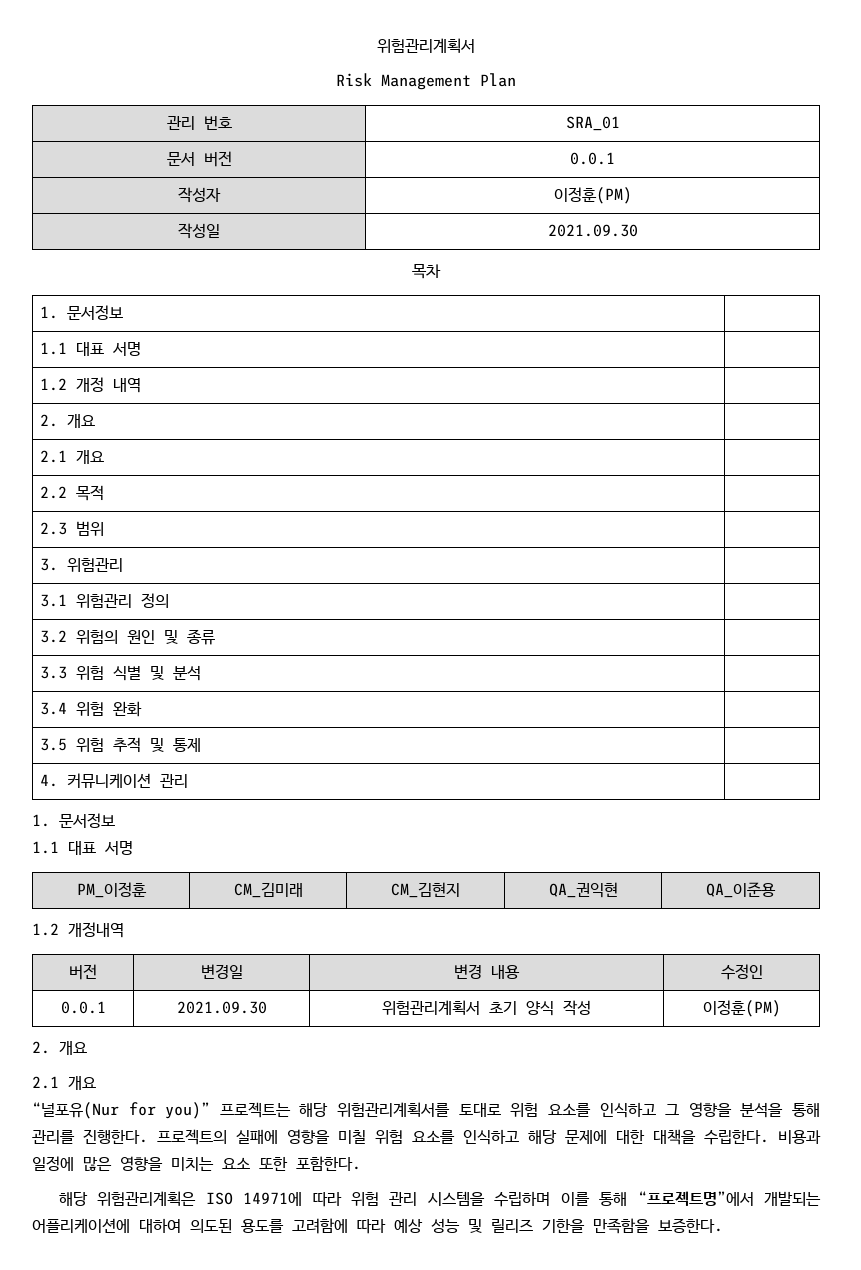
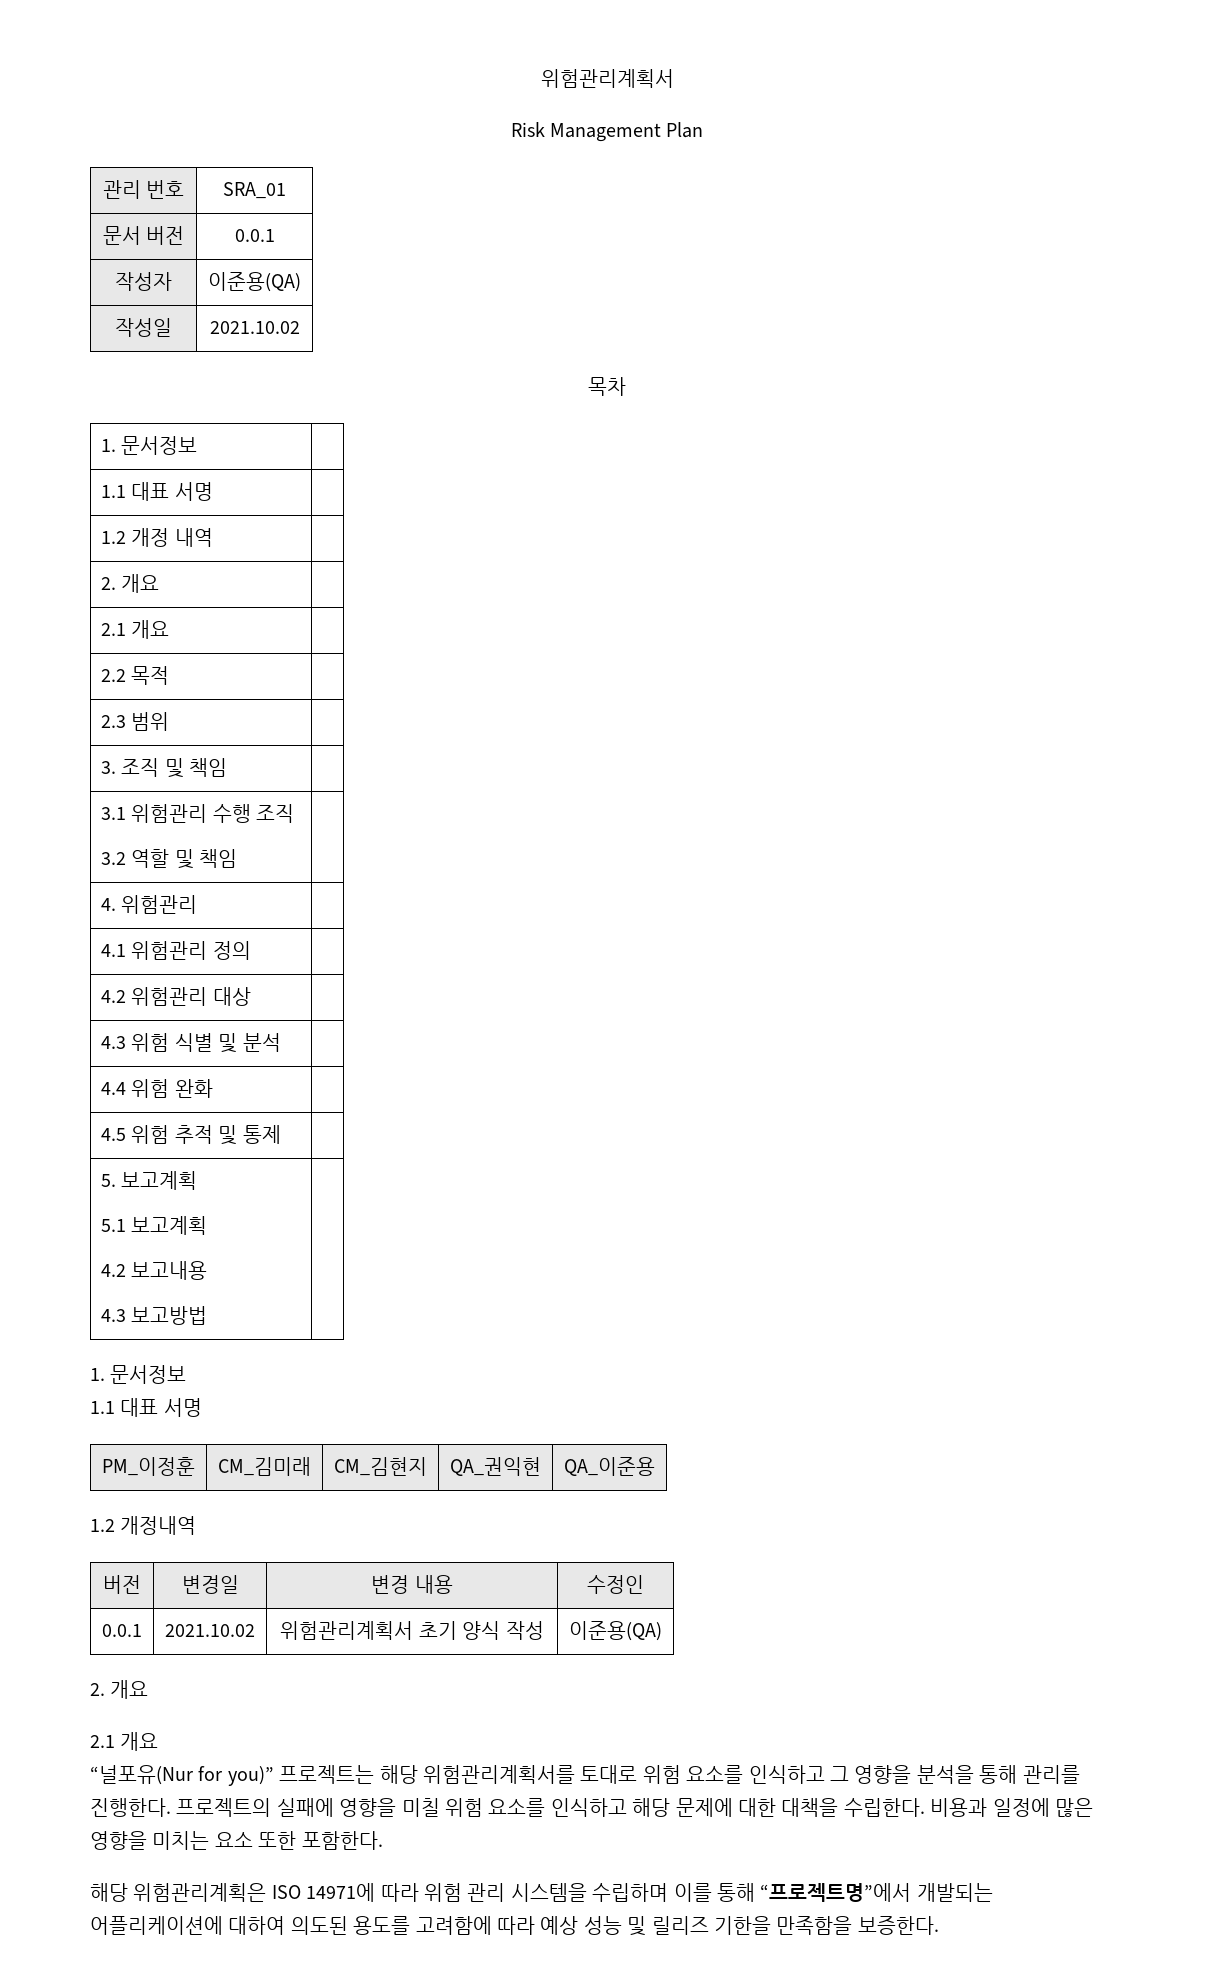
[553,187,632,204] 이정훈(PM) -> [208,272,301,292] 이준용(QA)
[547,224,638,237] 2021.09.30 -> [209,321,300,334] 2021.10.02
[67,558,124,572] 위험관리 -> [121,758,228,778] 조직 및 책임
[141,593,170,608] [40,629,216,645] [40,666,68,679] 정의 | // 3.2 위험의 원인 및 종류 | // 3.3 -> [212,804,295,823] [101,849,238,869] [101,895,198,914] [101,941,251,960] [101,987,251,1006] [101,1036,127,1049] 수행 조직 // 3.2 역할 및 책임 | // 4. 위험관리 | // 4.1 위험관리 정의 | // 4.2 위험관리 대상 | // 4.3
[40,702,68,715] 3.4 -> [101,1082,127,1095] 4.4
[40,738,68,751] 3.5 -> [101,1128,127,1141] 4.5
[40,773,189,788] 4. 커뮤니케이션 관리 -> [101,1171,198,1190] [101,1216,208,1235] [101,1261,208,1280] [101,1306,208,1325] 5. 보고계획 // 5.1 보고계획 // 4.2 보고내용 // 4.3 보고방법
[176,1001,267,1014] 2021.09.30 -> [165,1624,255,1637] 2021.10.02
[702,1000,781,1017] 이정훈(PM) -> [569,1621,662,1641] 이준용(QA)

